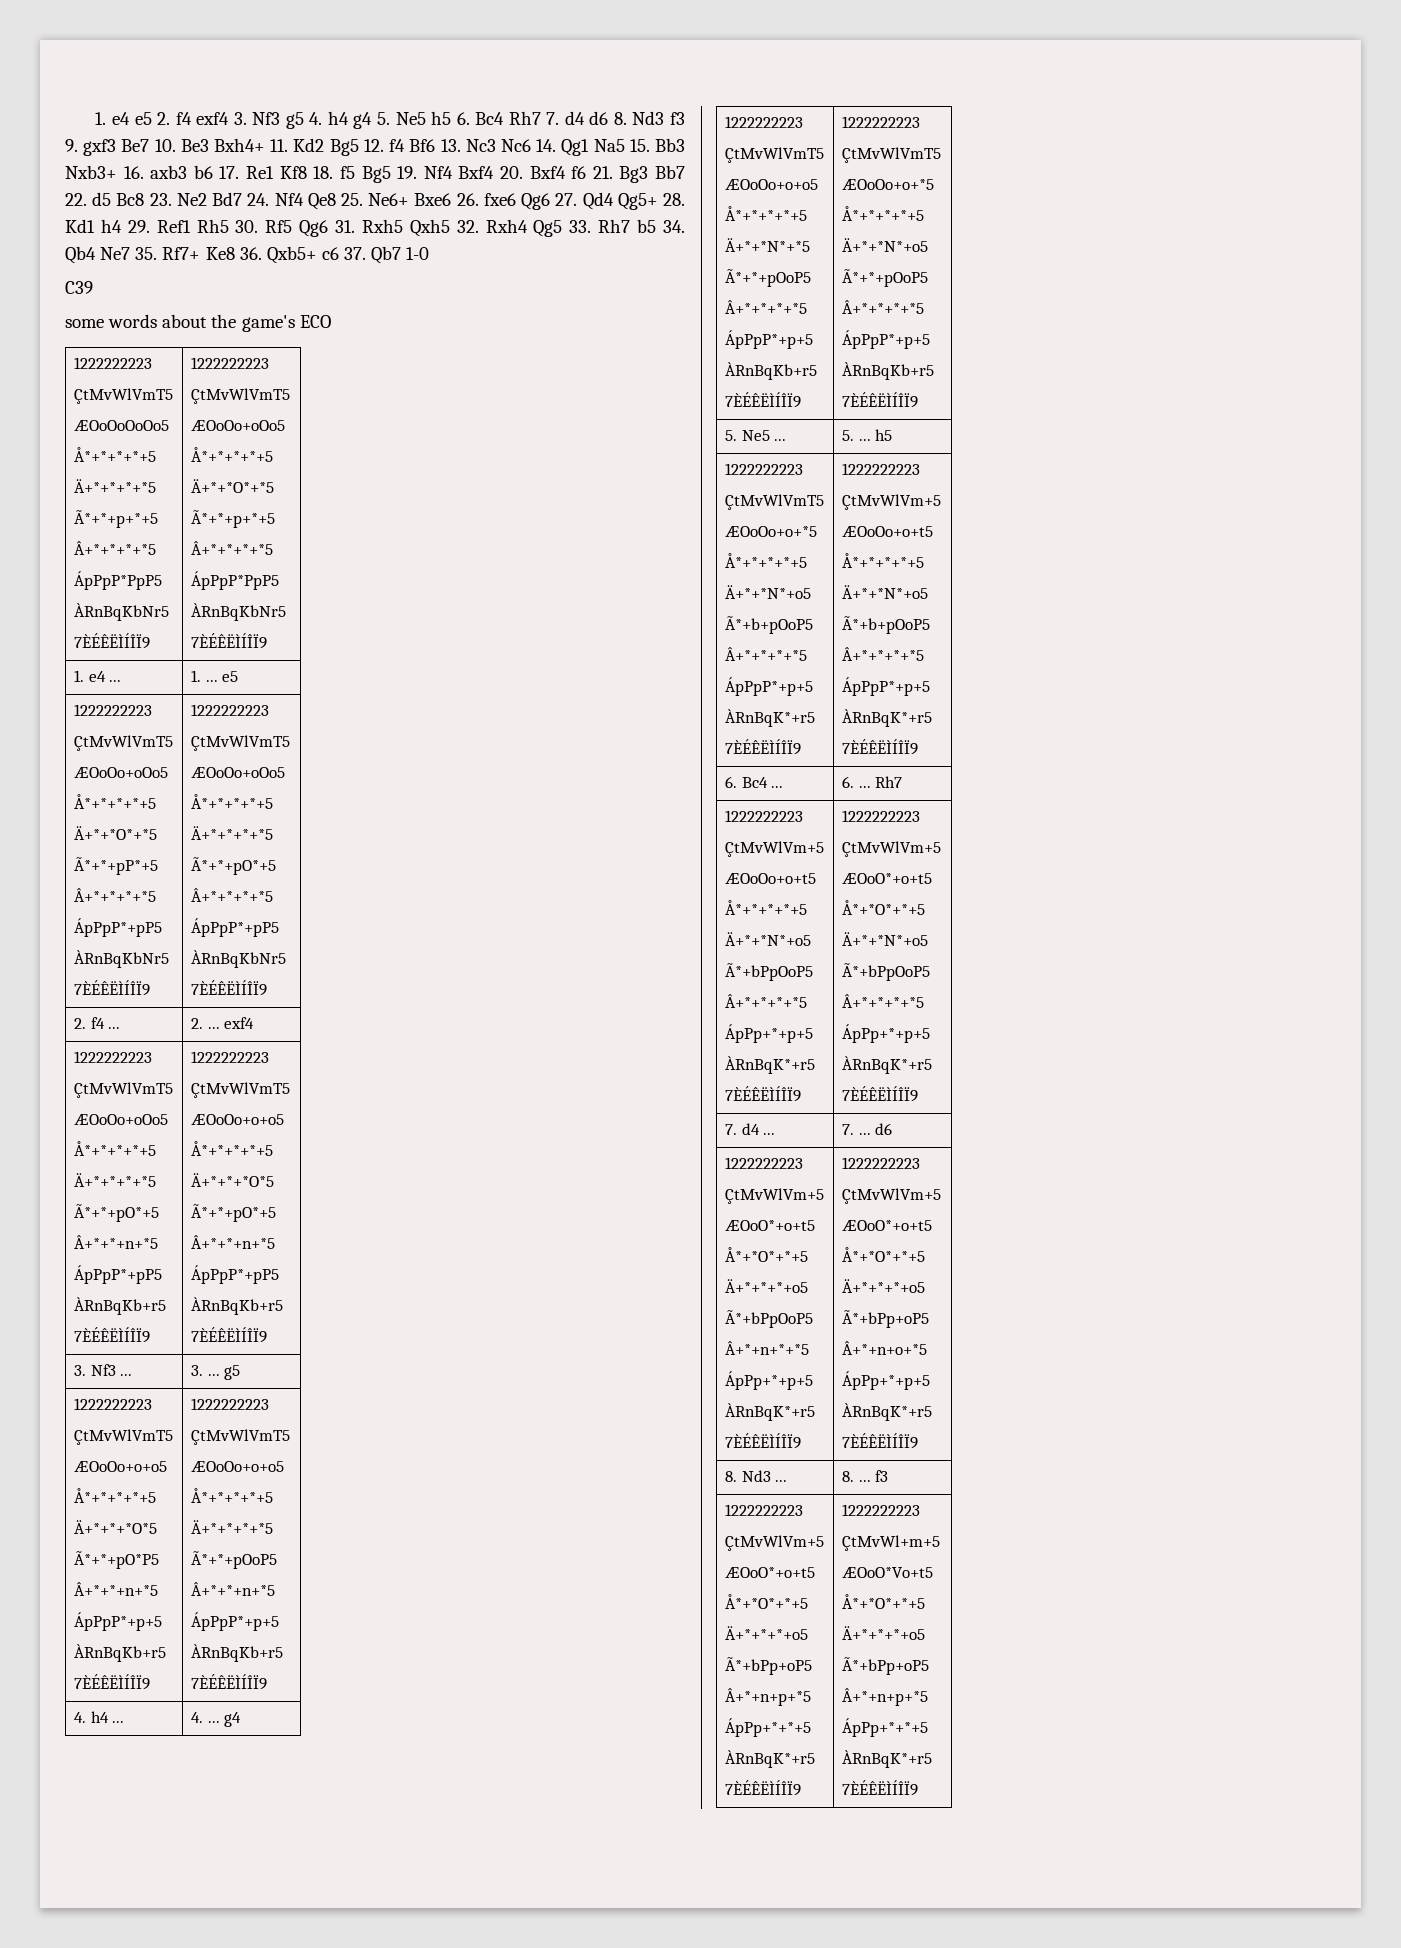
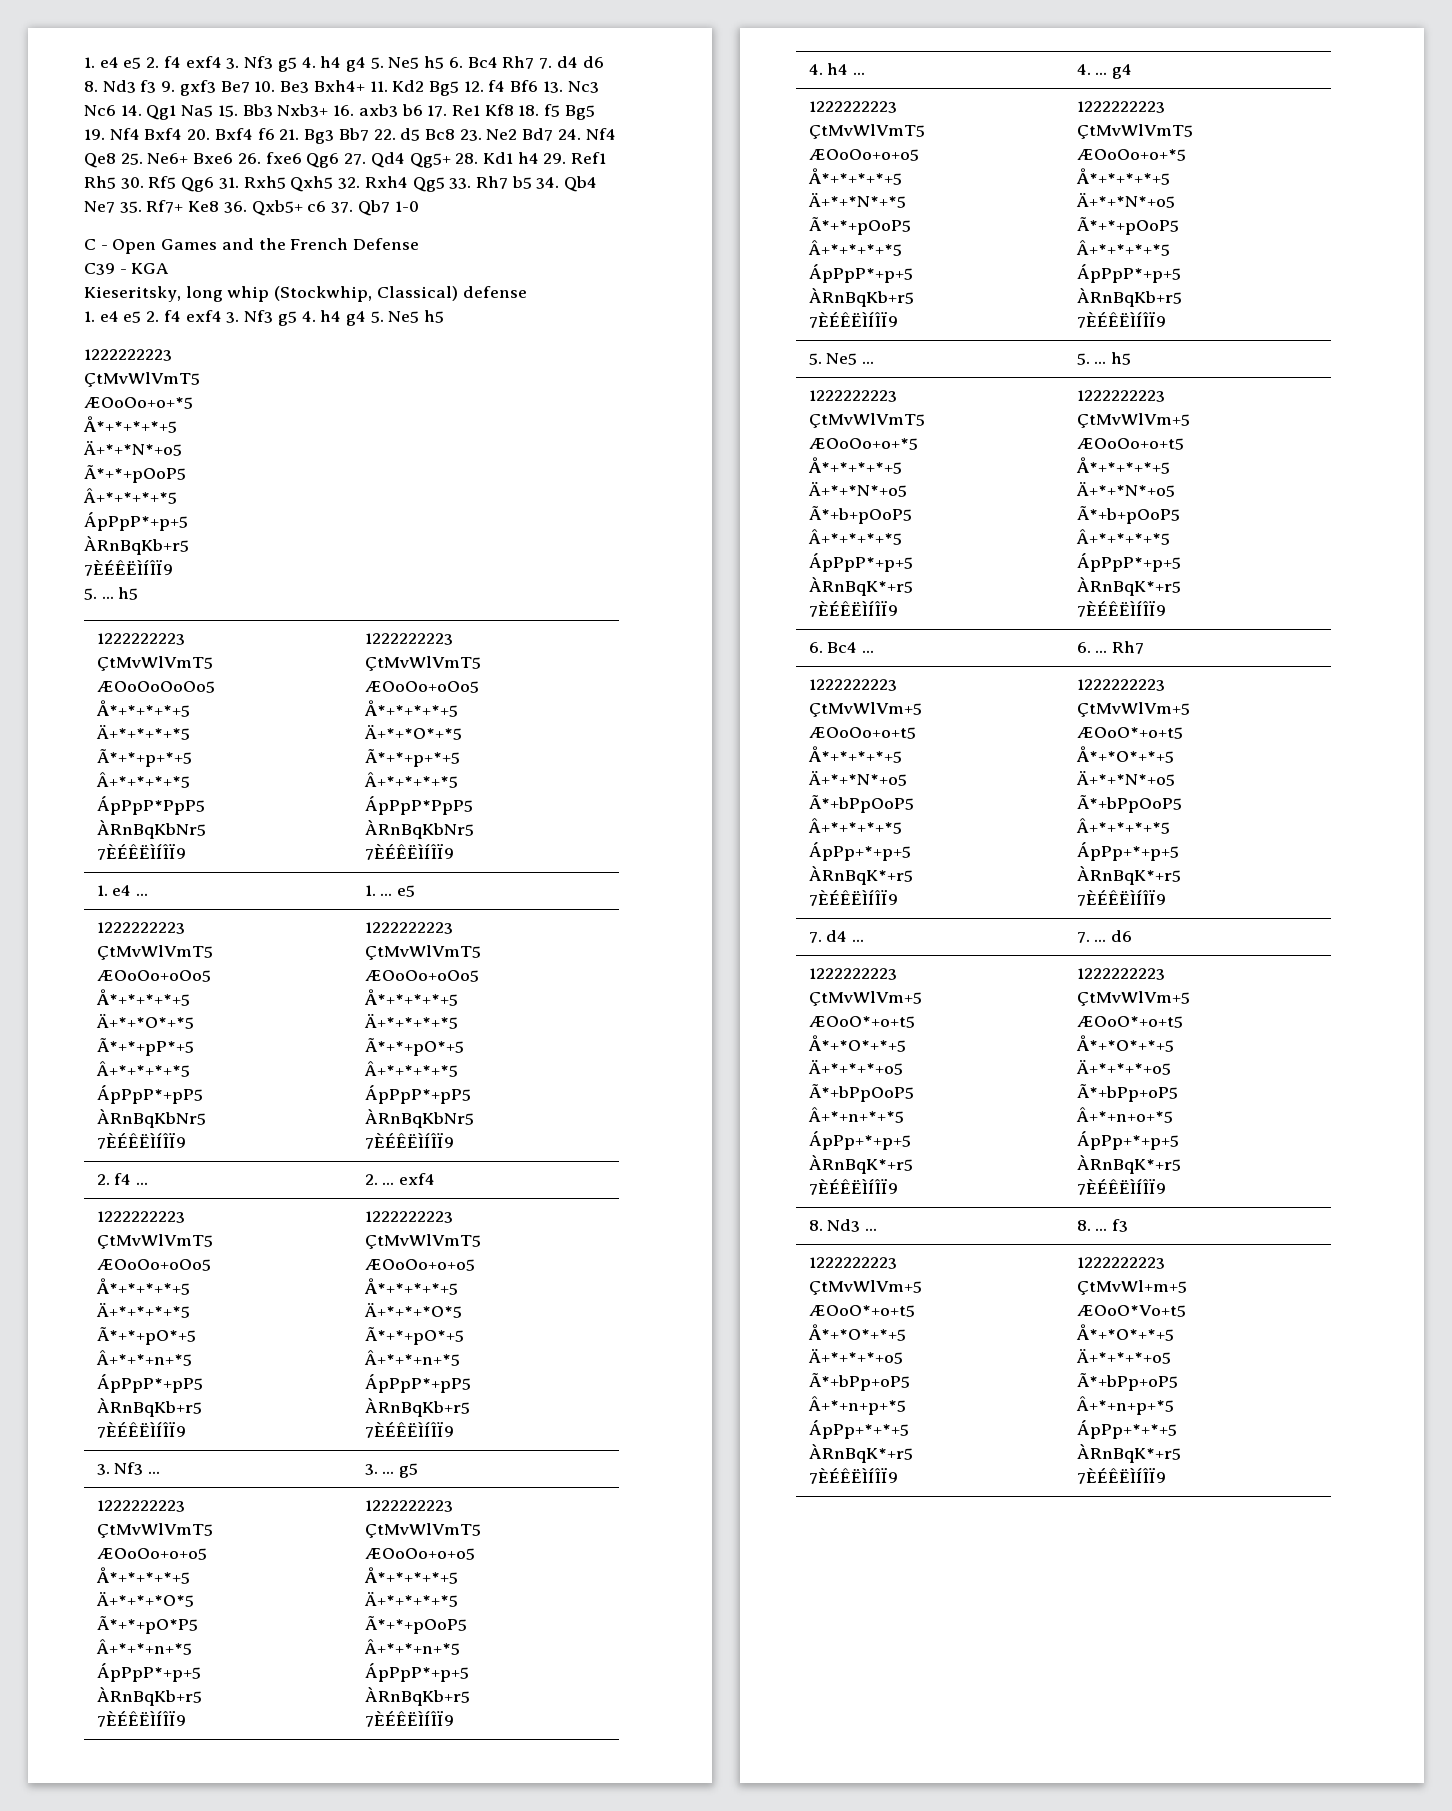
[65,281,93,294] [65,314,331,332] C39 // some words about the game's ECO -> [84,238,420,254] [84,263,170,275] [84,286,527,302] [84,310,445,326] [84,349,172,361] [84,372,200,387] [84,397,193,409] [83,416,177,433] [83,440,182,456] [84,465,186,483] [83,488,177,504] [84,512,188,531] [84,536,189,555] [84,560,173,576] [84,587,139,600] C - Open Games and the French Defense // C39 - KGA // Kieseritsky, long whip (Stockwhip, Classical) defense // 1. e4 e5 2. f4 exf4 3. Nf3 g5 4. h4 g4 5. Ne5 h5 // 1222222223 // ÇtMvWlVmT5 // ÆOoOo+o+*5 // Å*+*+*+*+5 // Ä+*+*N*+o5 // Ã*+*+pOoP5 // Â+*+*+*+*5 // ÁpPpP*+p+5 // ÀRnBqKb+r5 // 7ÈÉÊËÌÍÎÏ9 // 5. ... h5

